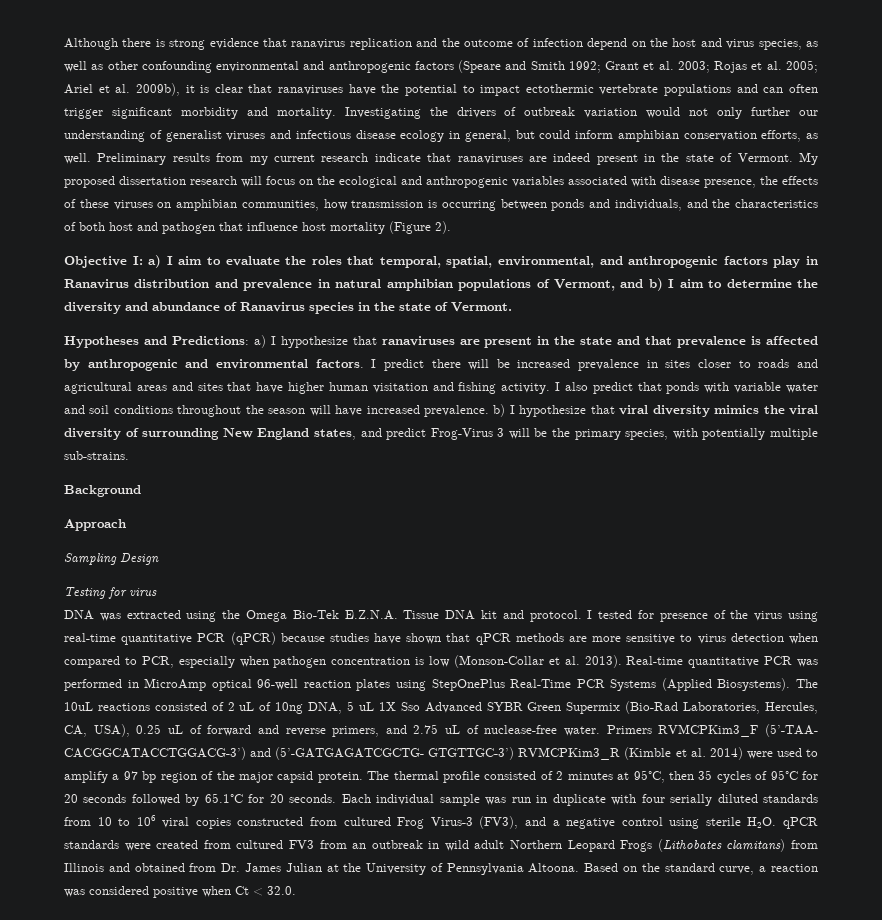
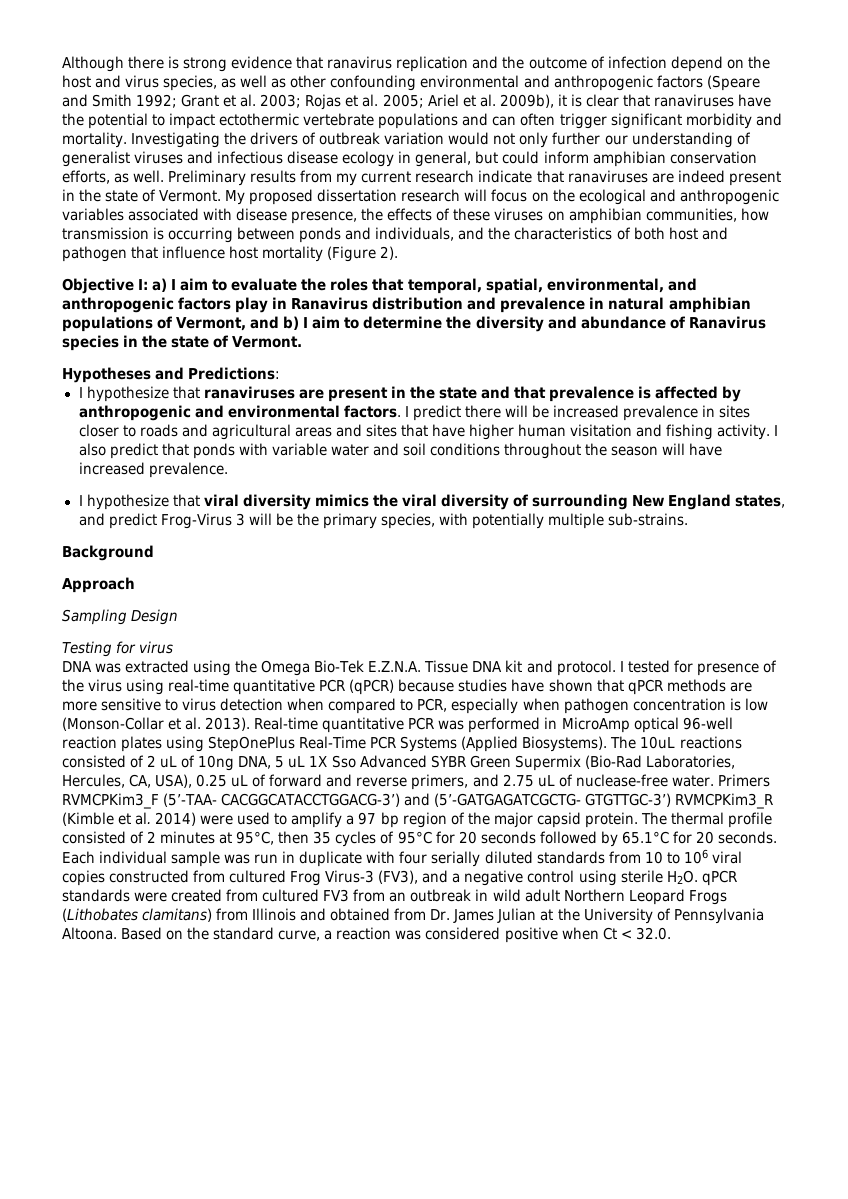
[253,335,266,348] a) -> (281, 373) //
[493,404,506,417] b) -> (228, 470) //

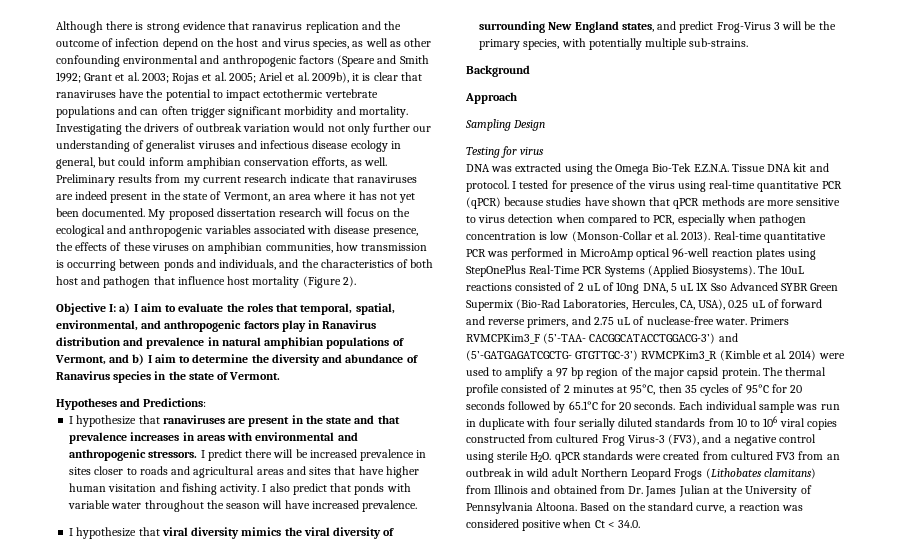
[159,190,222,202] Vermont. -> [223,191,416,203] [56,208,146,217] Vermont, an area where it has not yet been documented.
[638,386,742,402] [78,405,401,421] is affected by anthropogenic and environmental factors. -> [130,432,358,441] [69,449,198,461] increases in areas with environmental and anthropogenic stressors.
[372,443,500,456] and soil conditions -> (142, 505) none
[635,927,671,940] 32.0. -> [618,520,641,528] 34.0.

